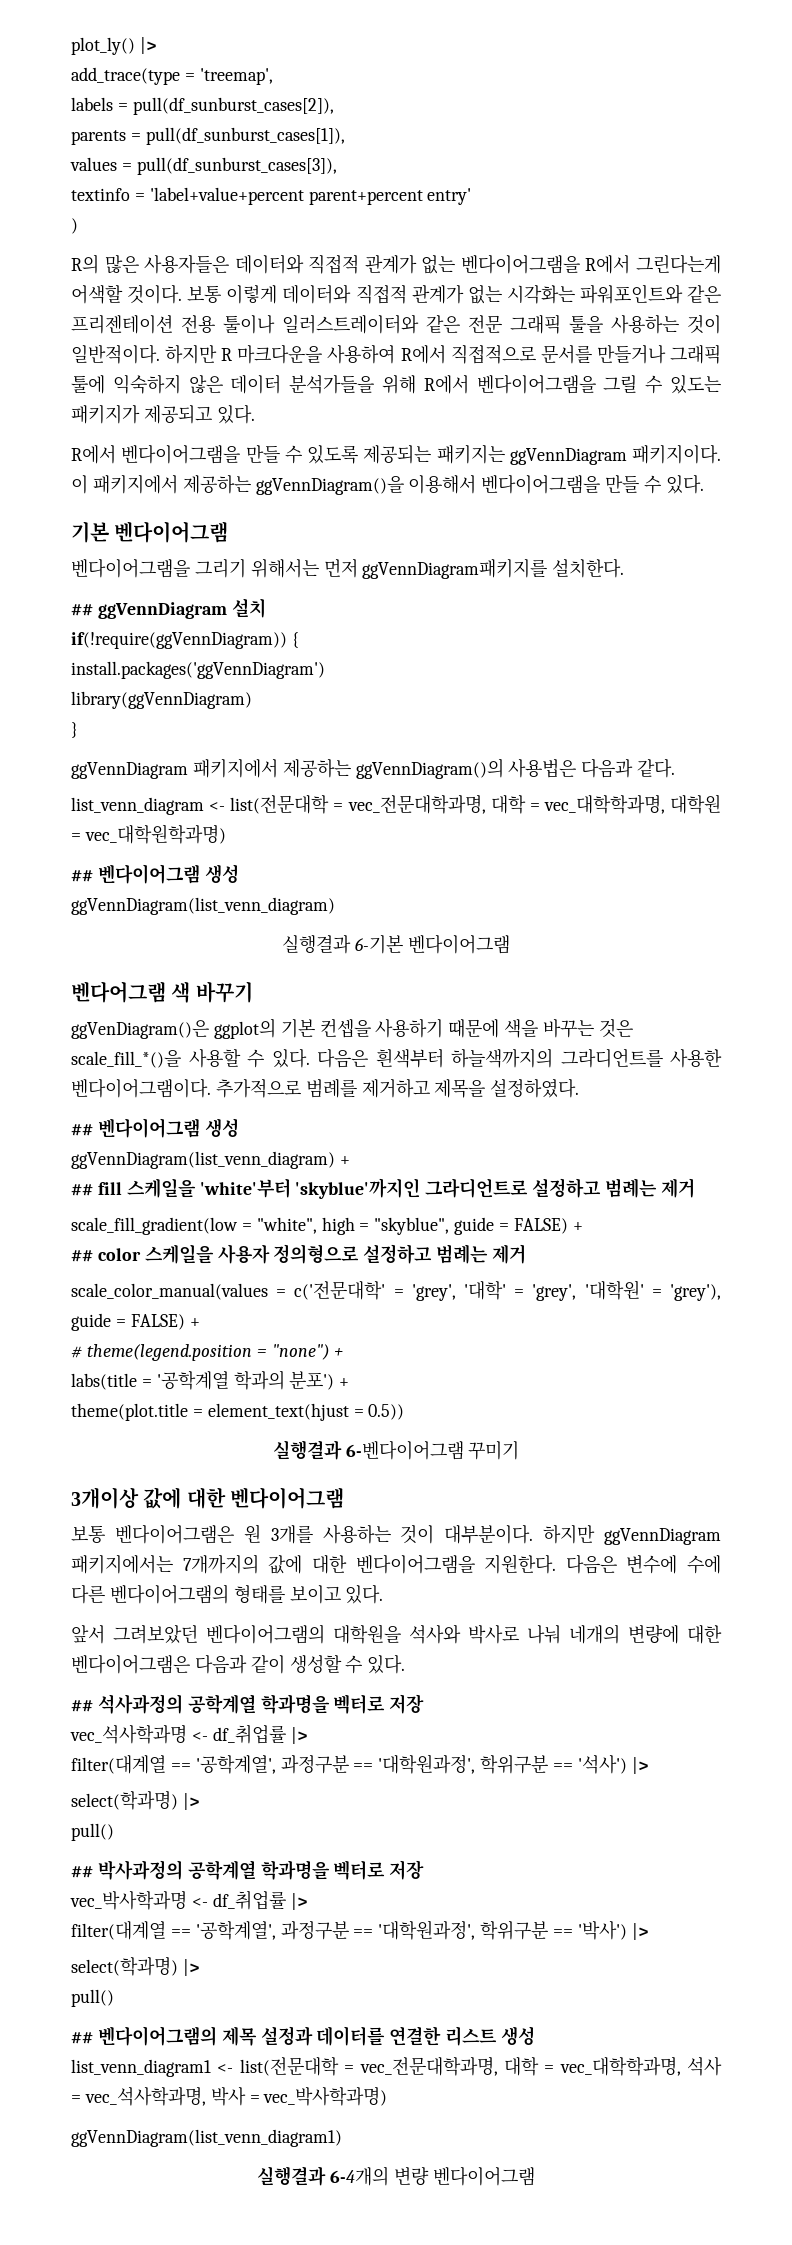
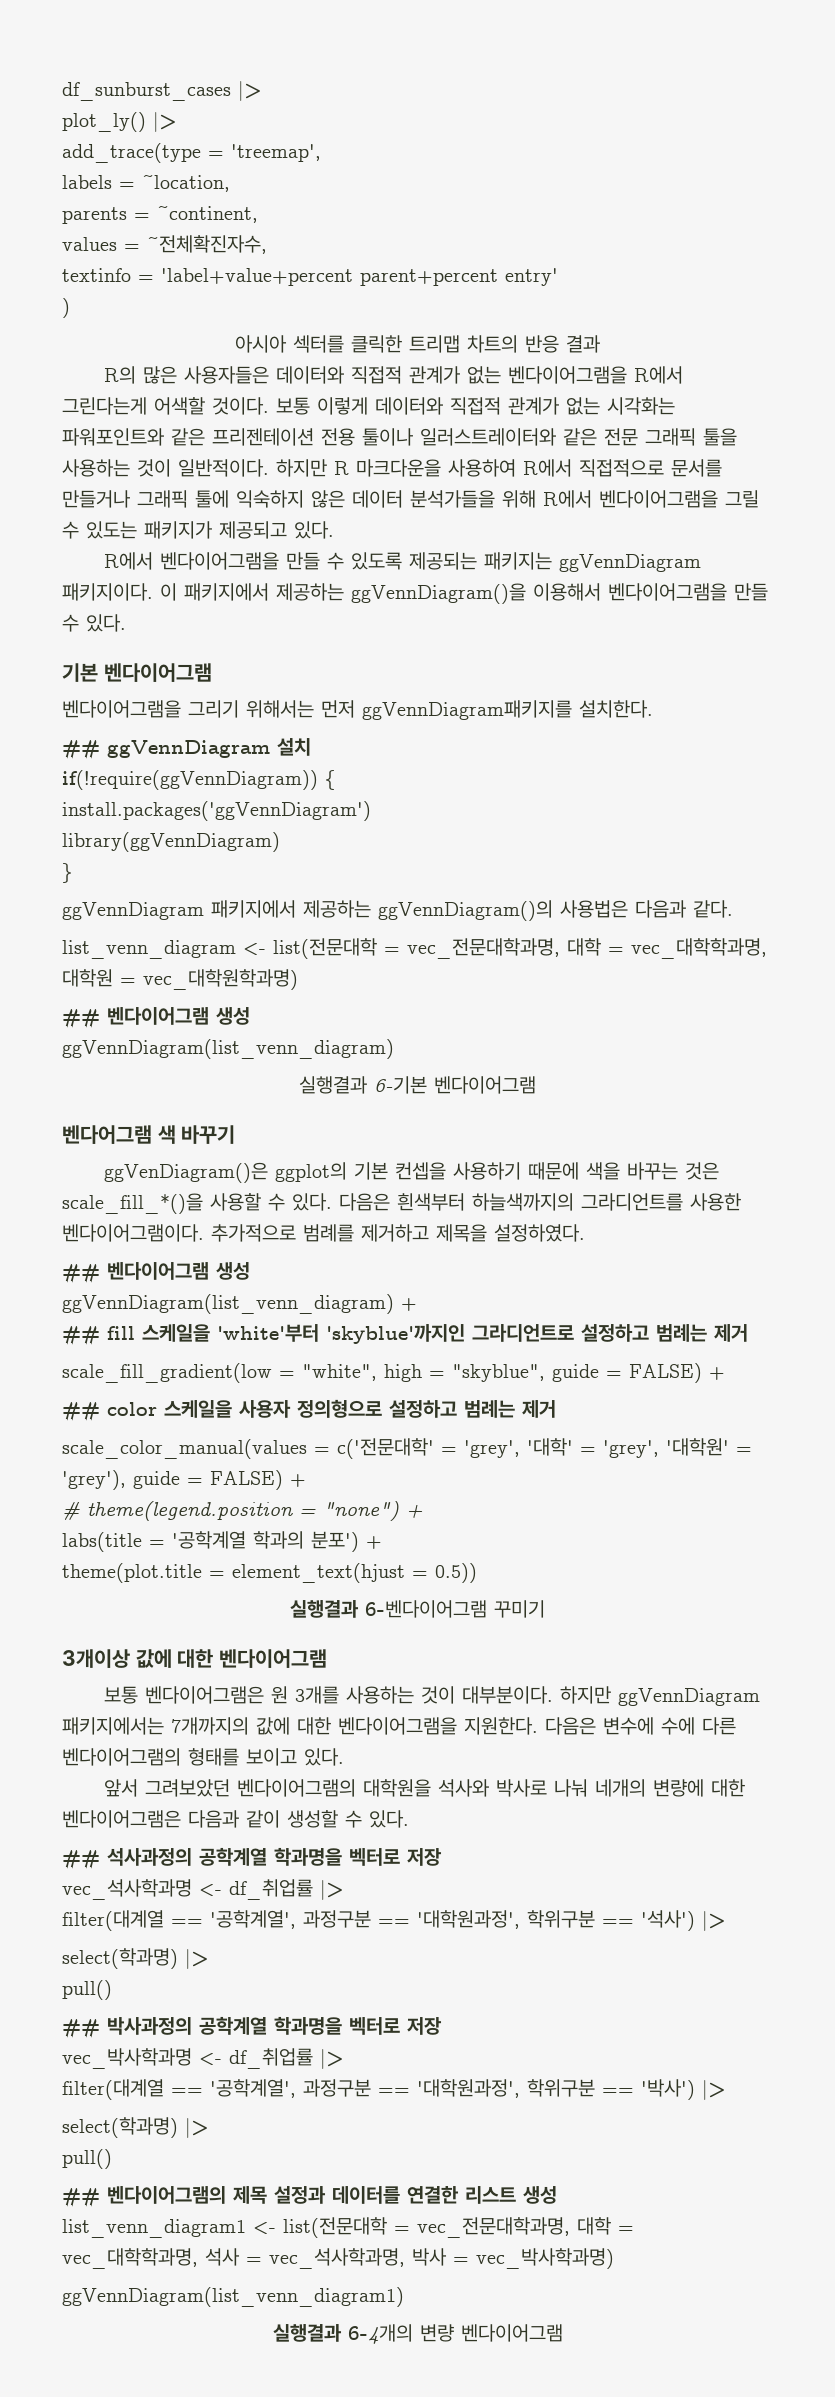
(71, 46) none -> [62,81,262,101] df_sunburst_cases |> //
[132,97,334,115] pull(df_sunburst_cases[2]), -> [142,174,230,192] ~location,
[145,127,345,145] pull(df_sunburst_cases[1]), -> [157,205,258,223] ~continent,
[136,157,337,175] pull(df_sunburst_cases[3]), -> [147,235,267,254] ~전체확진자수,
(78, 226) none -> [235,335,600,353] // 아시아 섹터를 클릭한 트리맵 차트의 반응 결과

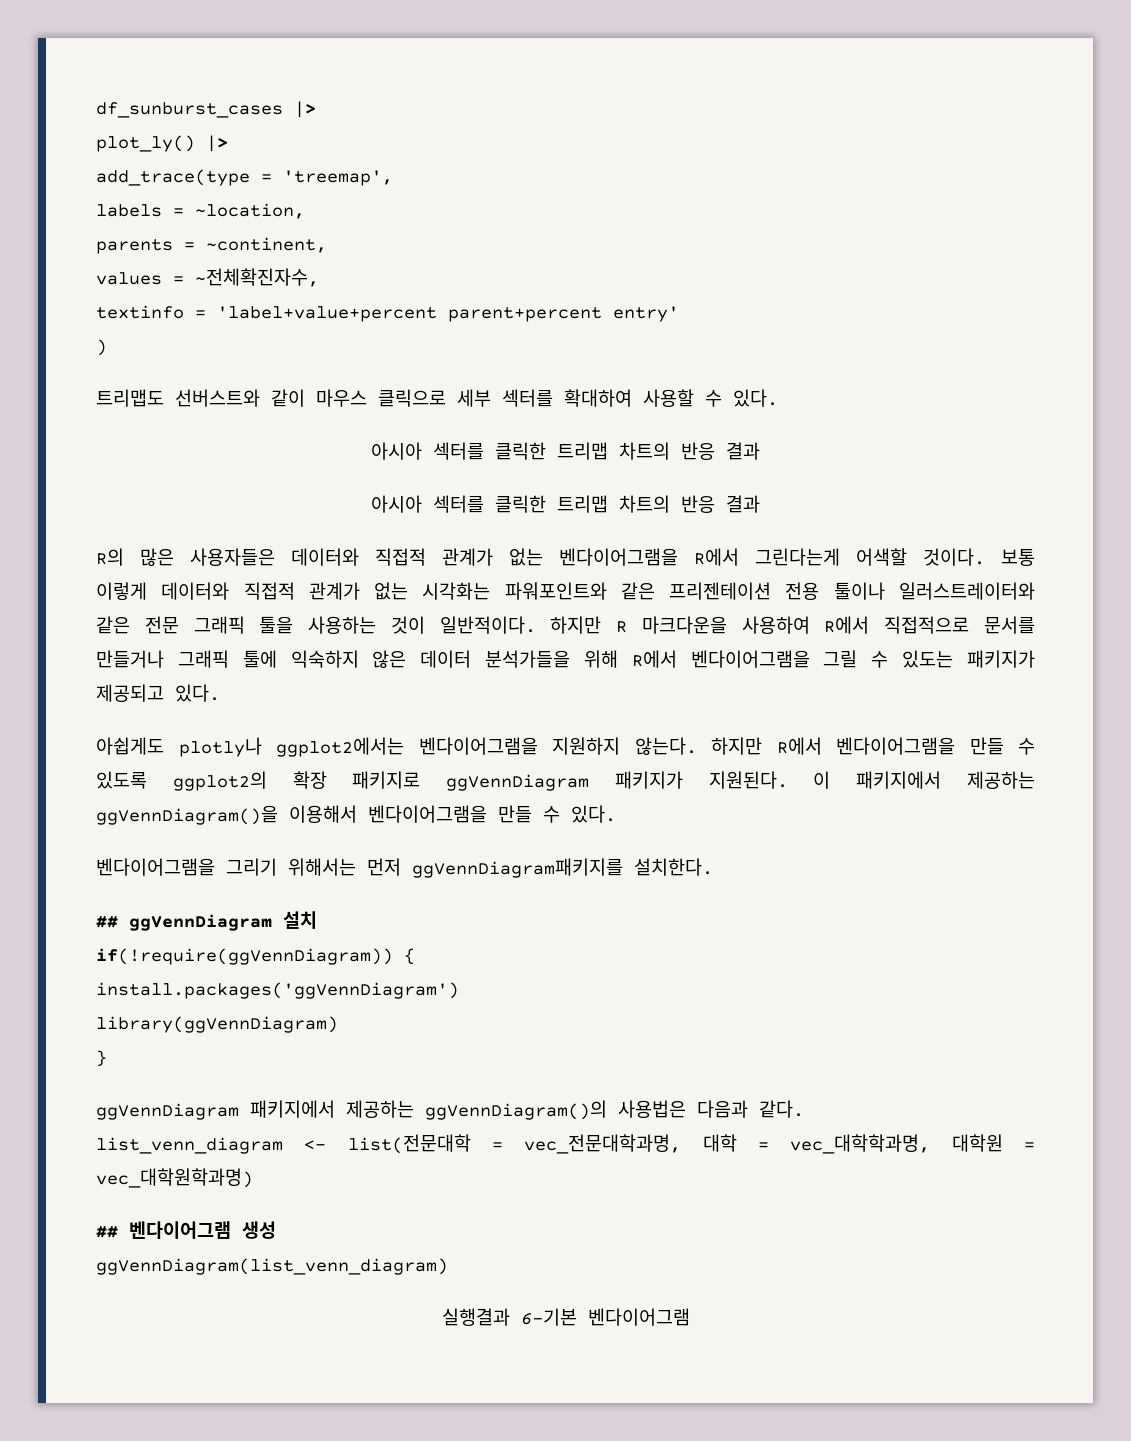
(70, 308) none -> [96,389,778,407] [371,442,760,460] // 트리맵도 선버스트와 같이 마우스 클릭으로 세부 섹터를 확대하여 사용할 수 있다. // 아시아 섹터를 클릭한 트리맵 차트의 반응 결과
(334, 530) none -> [96,737,762,757] 아쉽게도 plotly나 ggplot2에서는 벤다이어그램을 지원하지 않는다. 하지만
[409,552,702,572] [62,583,153,601] 제공되는 패키지는 ggVennDiagram 패키지이다. -> [172,771,788,791] ggplot2의 확장 패키지로 ggVennDiagram 패키지가 지원된다.
[62,663,212,682] // 기본 벤다이어그램 -> (616, 814) none
[62,1125,236,1144] [104,1162,720,1183] [62,1193,741,1214] [62,1224,585,1242] [62,1262,250,1283] [62,1294,417,1314] [62,1324,748,1345] [62,1363,725,1383] [62,1399,556,1421] [62,1438,752,1459] [62,1470,306,1490] [62,1501,423,1521] [62,1531,382,1552] [62,1563,477,1583] [290,1600,545,1618] [62,1649,328,1668] [104,1686,761,1706] [62,1717,736,1735] [62,1748,344,1766] [104,1779,746,1797] [62,1810,409,1828] [62,1847,442,1869] [62,1879,344,1900] [62,1910,726,1931] [62,1948,209,1969] [62,1980,112,2000] [62,2016,442,2038] [62,2048,344,2069] [62,2079,726,2100] [62,2117,209,2138] [62,2149,112,2169] [62,2186,557,2207] [62,2217,634,2238] [62,2248,614,2269] [62,2287,404,2307] [272,2324,563,2344] // 벤다어그램 색 바꾸기 // ggVenDiagram()은 ggplot의 기본 컨셉을 사용하기 때문에 색을 바꾸는 것은 scale_fill_*()을 사용할 수 있다. 다음은 흰색부터 하늘색까지의 그라디언트를 사용한 벤다이어그램이다. 추가적으로 범례를 제거하고 제목을 설정하였다. // ## 벤다이어그램 생성 // ggVennDiagram(list_venn_diagram) + // ## fill 스케일을 'white'부터 'skyblue'까지인 그라디언트로 설정하고 범례는 제거 // scale_fill_gradient(low = "white", high = "skyblue", guide = FALSE) + // ## color 스케일을 사용자 정의형으로 설정하고 범례는 제거 // scale_color_manual(values = c('전문대학' = 'grey', '대학' = 'grey', '대학원' = 'grey'), guide = FALSE) + // # theme(legend.position = "none") + // labs(title = '공학계열 학과의 분포') + // theme(plot.title = element_text(hjust = 0.5)) // 실행결과 6-벤다이어그램 꾸미기 // 3개이상 값에 대한 벤다이어그램 // 보통 벤다이어그램은 원 3개를 사용하는 것이 대부분이다. 하지만 ggVennDiagram 패키지에서는 7개까지의 값에 대한 벤다이어그램을 지원한다. 다음은 변수에 수에 다른 벤다이어그램의 형태를 보이고 있다. // 앞서 그려보았던 벤다이어그램의 대학원을 석사와 박사로 나눠 네개의 변량에 대한 벤다이어그램은 다음과 같이 생성할 수 있다. // ## 석사과정의 공학계열 학과명을 벡터로 저장 // vec_석사학과명 <- df_취업률 |> // filter(대계열 == '공학계열', 과정구분 == '대학원과정', 학위구분 == '석사') |> // select(학과명) |> // pull() // ## 박사과정의 공학계열 학과명을 벡터로 저장 // vec_박사학과명 <- df_취업률 |> // filter(대계열 == '공학계열', 과정구분 == '대학원과정', 학위구분 == '박사') |> // select(학과명) |> // pull() // ## 벤다이어그램의 제목 설정과 데이터를 연결한 리스트 생성 // list_venn_diagram1 <- list(전문대학 = vec_전문대학과명, 대학 = vec_대학학과명, 석사 = vec_석사학과명, 박사 = vec_박사학과명) // ggVennDiagram(list_venn_diagram1) // 실행결과 6-4개의 변량 벤다이어그램 -> (690, 1317) none

